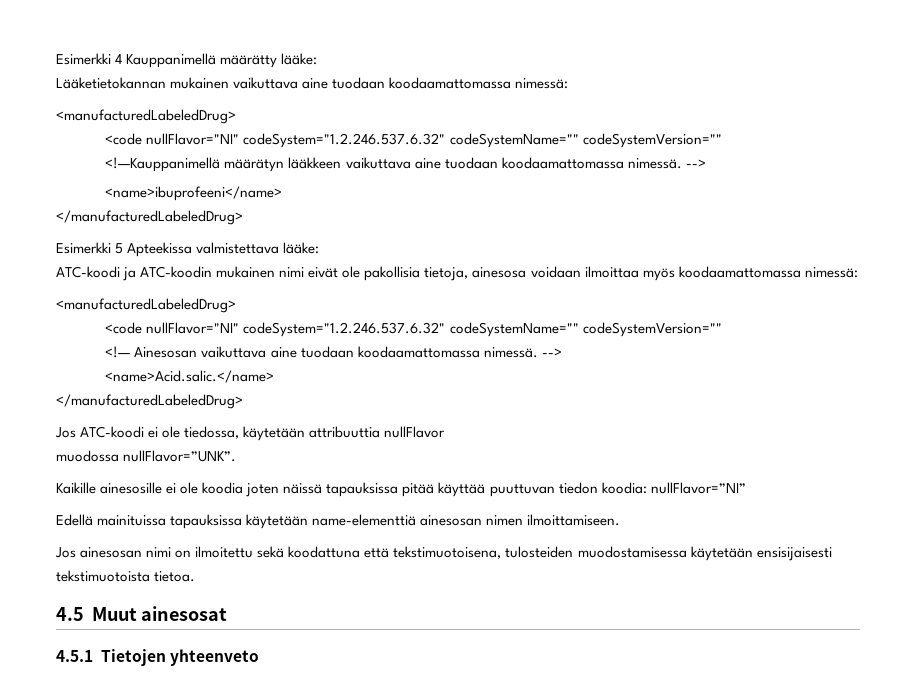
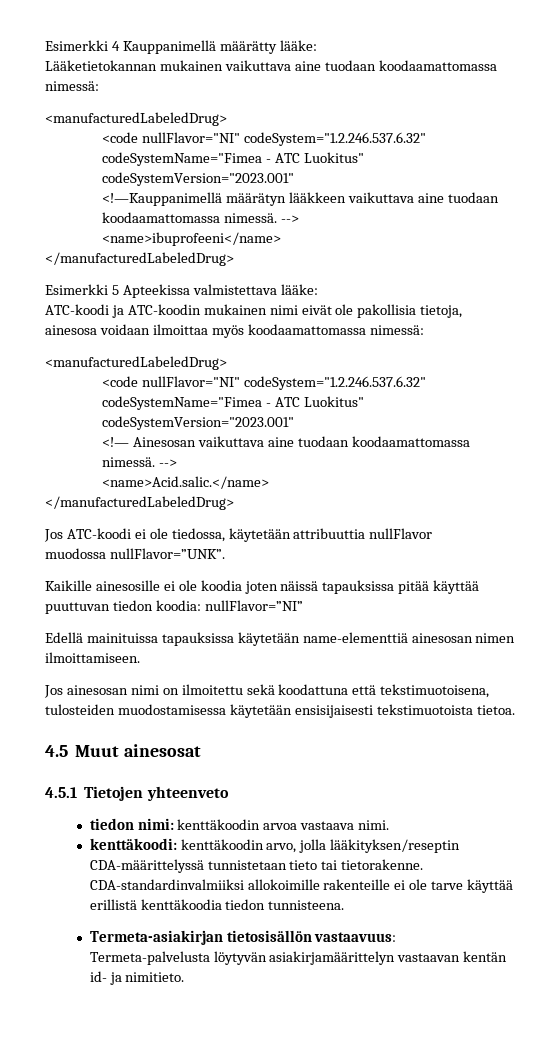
[449,133,722,148] codeSystemName="" codeSystemVersion="" -> [102,152,365,166] [102,172,295,186] codeSystemName="Fimea - ATC Luokitus" codeSystemVersion="2023.001"
[449,322,722,337] codeSystemName="" codeSystemVersion="" -> [102,396,365,410] [102,416,295,430] codeSystemName="Fimea - ATC Luokitus" codeSystemVersion="2023.001"
(259, 657) none -> [89,818,390,830] [89,838,461,853] [89,859,424,873] [89,879,514,893] [89,899,345,910] [89,930,397,945] [89,951,508,965] [89,971,185,985] // tiedon nimi: kenttäkoodin arvoa vastaava nimi. // kenttäkoodi: kenttäkoodin arvo, jolla lääkityksen/reseptin CDA-määrittelyssä tunnistetaan tieto tai tietorakenne. CDA-standardinvalmiiksi allokoimille rakenteille ei ole tarve käyttää erillistä kenttäkoodia tiedon tunnisteena. // Termeta-asiakirjan tietosisällön vastaavuus: Termeta-palvelusta löytyvän asiakirjamäärittelyn vastaavan kentän id- ja nimitieto.

